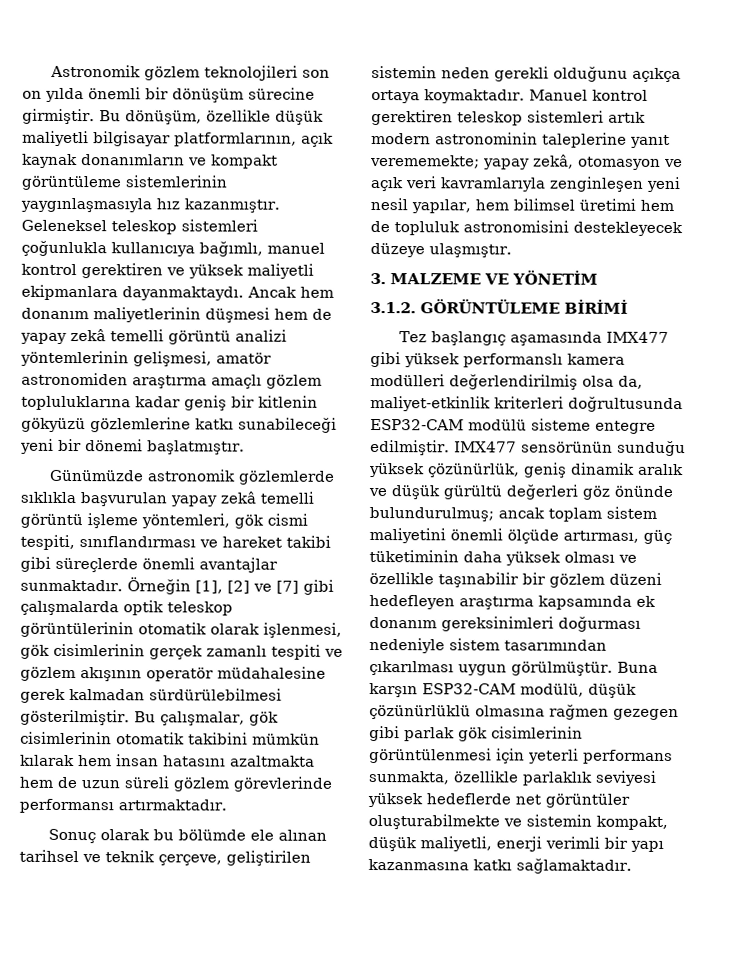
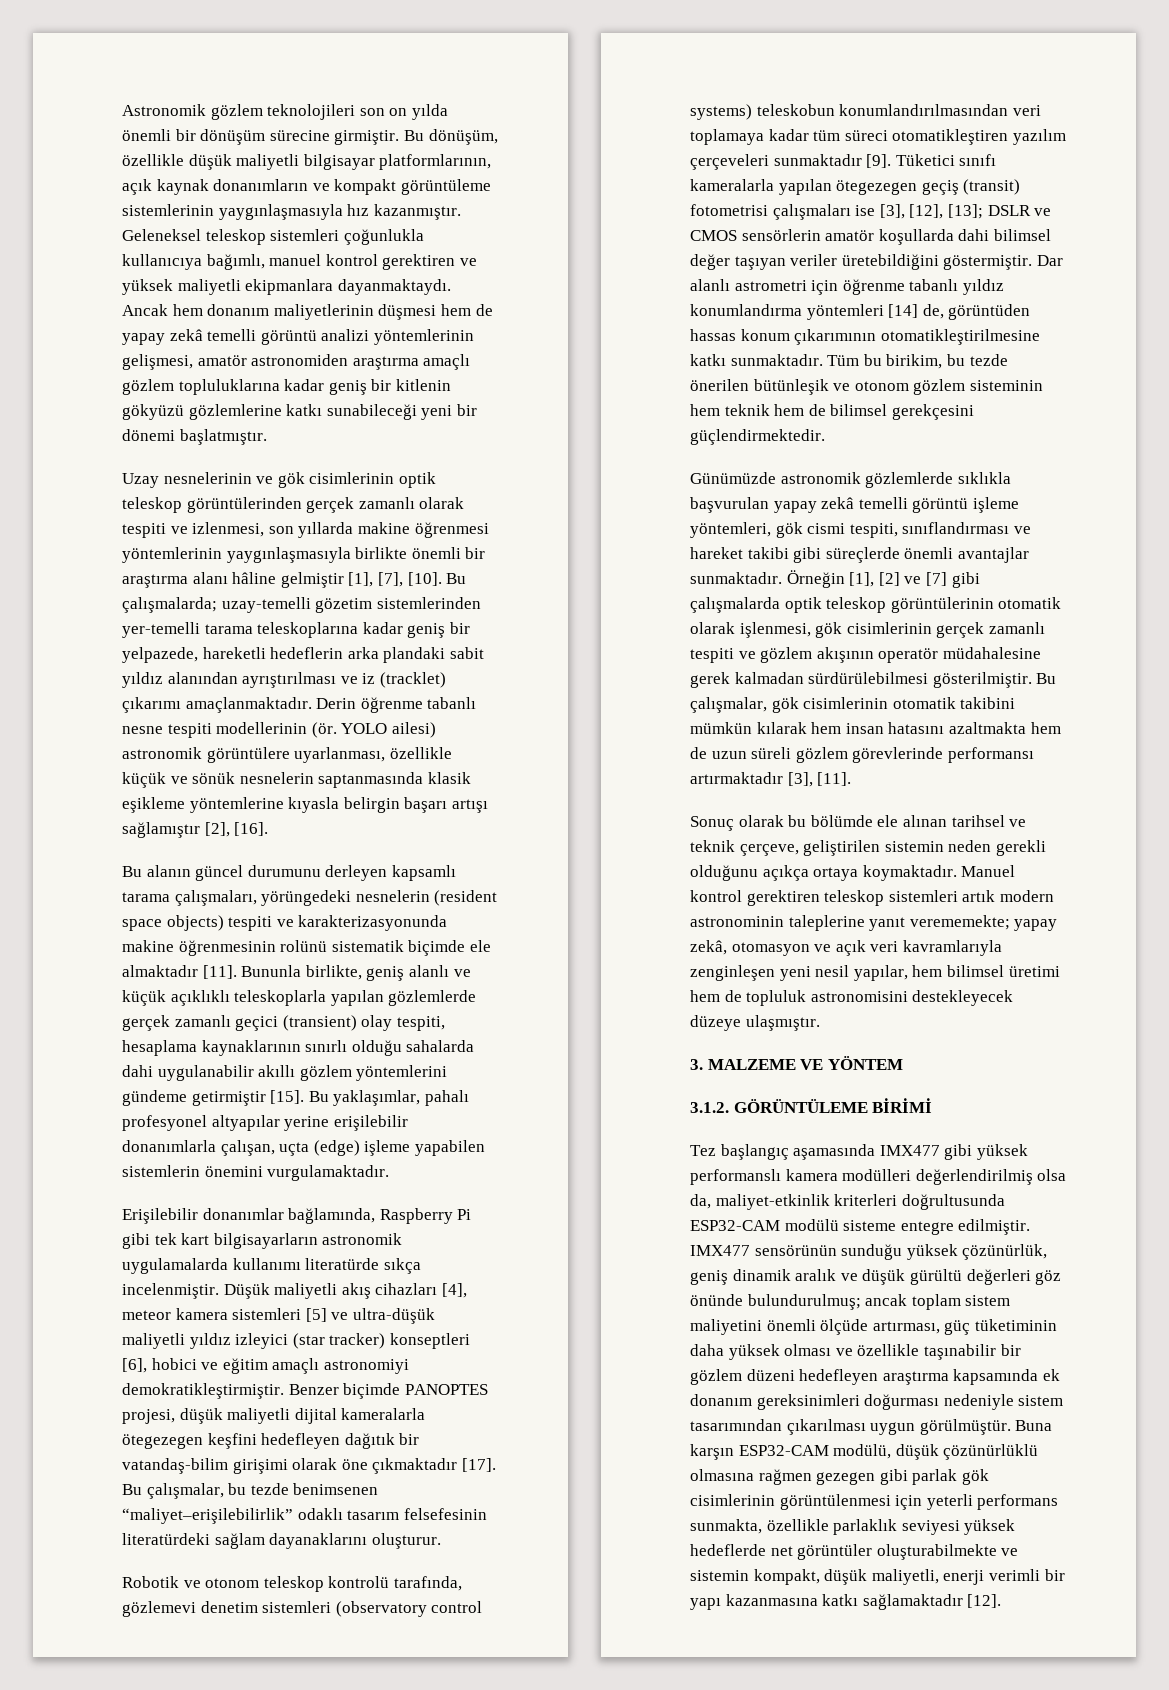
(245, 447) none -> [122,472,436,488] [122,497,465,513] [122,522,489,538] [122,547,486,563] [122,572,467,588] [122,597,481,613] [122,622,470,638] [122,647,484,663] [122,672,446,688] [122,697,477,713] [122,722,436,738] [122,747,452,763] [122,772,471,788] [122,797,488,813] [122,822,269,838] [122,865,456,881] [122,890,498,906] [122,915,448,931] [122,940,491,956] [122,965,471,981] [122,990,477,1006] [122,1015,445,1031] [122,1040,475,1056] [122,1065,448,1081] [122,1090,469,1106] [122,1115,408,1131] [122,1140,485,1156] [122,1165,390,1181] [122,1208,472,1224] [122,1233,403,1249] [122,1258,421,1274] [122,1283,467,1299] [122,1308,435,1324] [122,1333,470,1349] [122,1358,409,1374] [122,1383,488,1399] [122,1408,426,1424] [122,1433,420,1449] [122,1458,496,1474] [122,1483,379,1499] [122,1508,487,1524] [122,1533,441,1549] [122,1576,462,1592] [122,1601,483,1617] [690,104,1041,120] [690,129,1066,145] [690,154,997,170] [690,179,1021,195] [690,204,1052,220] [690,229,1051,245] [690,254,1063,270] [690,279,1004,295] [690,304,1031,320] [690,329,1040,345] [690,354,1008,369] [690,379,1043,395] [690,404,974,420] [690,429,825,445] // Uzay nesnelerinin ve gök cisimlerinin optik teleskop görüntülerinden gerçek zamanlı olarak tespiti ve izlenmesi, son yıllarda makine öğrenmesi yöntemlerinin yaygınlaşmasıyla birlikte önemli bir araştırma alanı hâline gelmiştir [1], [7], [10]. Bu çalışmalarda; uzay-temelli gözetim sistemlerinden yer-temelli tarama teleskoplarına kadar geniş bir yelpazede, hareketli hedeflerin arka plandaki sabit yıldız alanından ayrıştırılması ve iz (tracklet) çıkarımı amaçlanmaktadır. Derin öğrenme tabanlı nesne tespiti modellerinin (ör. YOLO ailesi) astronomik görüntülere uyarlanması, özellikle küçük ve sönük nesnelerin saptanmasında klasik eşikleme yöntemlerine kıyasla belirgin başarı artışı sağlamıştır [2], [16]. // Bu alanın güncel durumunu derleyen kapsamlı tarama çalışmaları, yörüngedeki nesnelerin (resident space objects) tespiti ve karakterizasyonunda makine öğrenmesinin rolünü sistematik biçimde ele almaktadır [11]. Bununla birlikte, geniş alanlı ve küçük açıklıklı teleskoplarla yapılan gözlemlerde gerçek zamanlı geçici (transient) olay tespiti, hesaplama kaynaklarının sınırlı olduğu sahalarda dahi uygulanabilir akıllı gözlem yöntemlerini gündeme getirmiştir [15]. Bu yaklaşımlar, pahalı profesyonel altyapılar yerine erişilebilir donanımlarla çalışan, uçta (edge) işleme yapabilen sistemlerin önemini vurgulamaktadır. // Erişilebilir donanımlar bağlamında, Raspberry Pi gibi tek kart bilgisayarların astronomik uygulamalarda kullanımı literatürde sıkça incelenmiştir. Düşük maliyetli akış cihazları [4], meteor kamera sistemleri [5] ve ultra-düşük maliyetli yıldız izleyici (star tracker) konseptleri [6], hobici ve eğitim amaçlı astronomiyi demokratikleştirmiştir. Benzer biçimde PANOPTES projesi, düşük maliyetli dijital kameralarla ötegezegen keşfini hedefleyen dağıtık bir vatandaş-bilim girişimi olarak öne çıkmaktadır [17]. Bu çalışmalar, bu tezde benimsenen “maliyet–erişilebilirlik” odaklı tasarım felsefesinin literatürdeki sağlam dayanaklarını oluşturur. // Robotik ve otonom teleskop kontrolü tarafında, gözlemevi denetim sistemleri (observatory control systems) teleskobun konumlandırılmasından veri toplamaya kadar tüm süreci otomatikleştiren yazılım çerçeveleri sunmaktadır [9]. Tüketici sınıfı kameralarla yapılan ötegezegen geçiş (transit) fotometrisi çalışmaları ise [3], [12], [13]; DSLR ve CMOS sensörlerin amatör koşullarda dahi bilimsel değer taşıyan veriler üretebildiğini göstermiştir. Dar alanlı astrometri için öğrenme tabanlı yıldız konumlandırma yöntemleri [14] de, görüntüden hassas konum çıkarımının otomatikleştirilmesine katkı sunmaktadır. Tüm bu birikim, bu tezde önerilen bütünleşik ve otonom gözlem sisteminin hem teknik hem de bilimsel gerekçesini güçlendirmektedir.
[118,799,227,811] artırmaktadır. -> [690,772,852,787] artırmaktadır [3], [11].
[512,270,598,285] YÖNETİM -> [827,1056,903,1070] YÖNTEM
[516,858,632,874] sağlamaktadır. -> [862,1594,1002,1610] sağlamaktadır [12].

